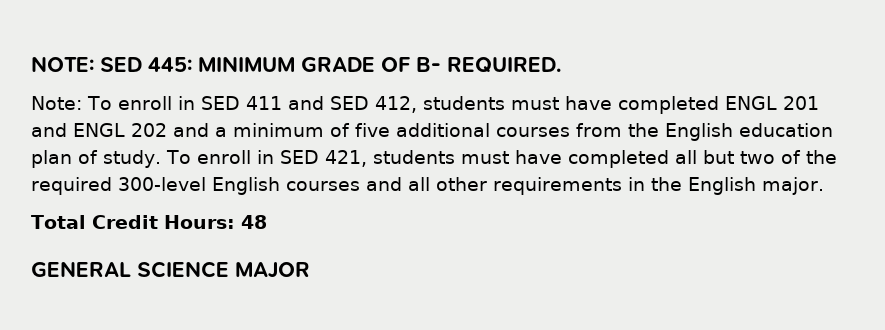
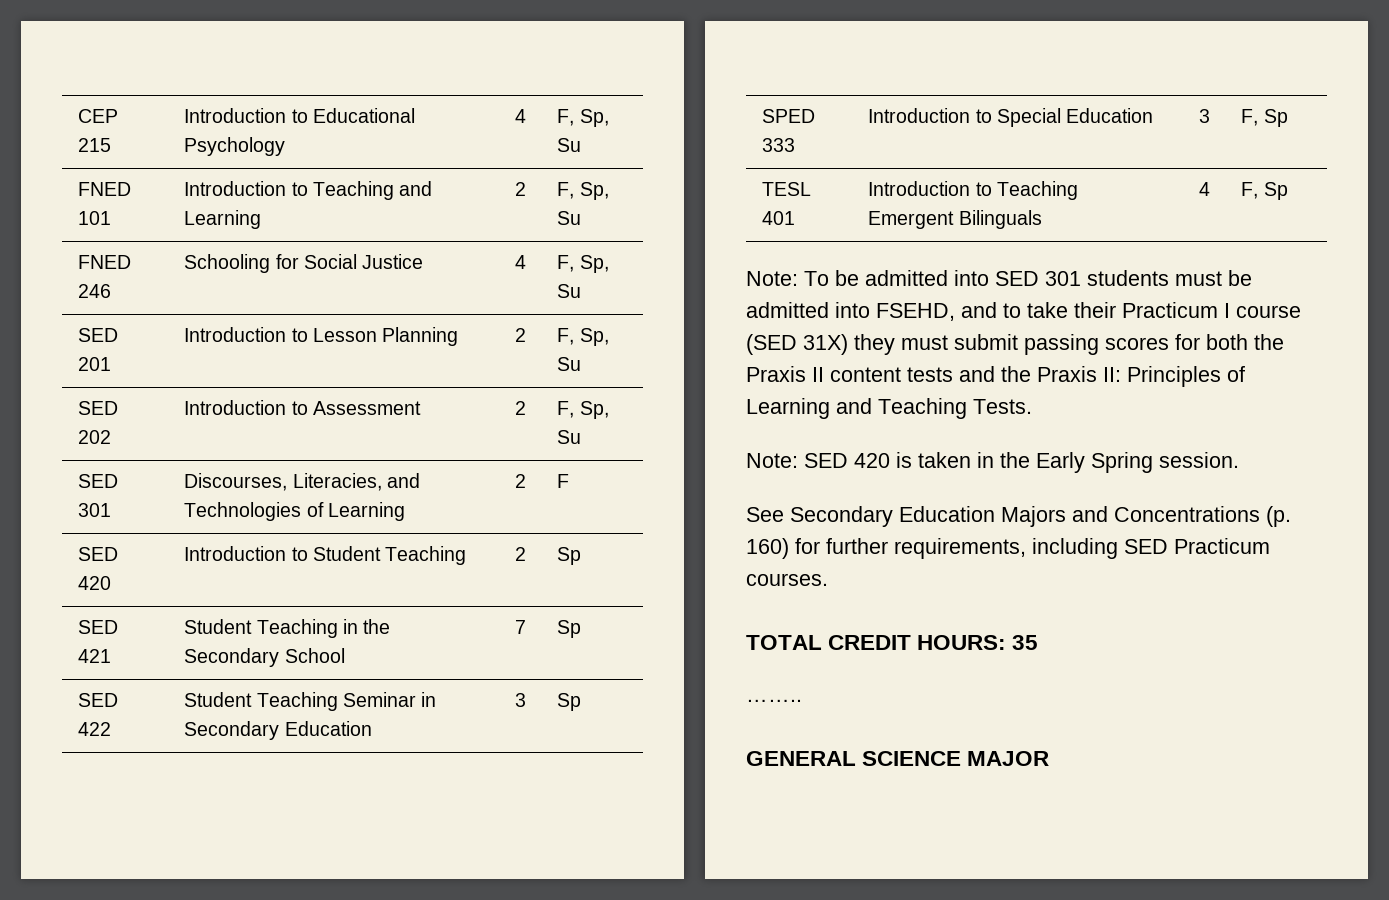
[31,56,561,73] [31,96,819,114] [31,123,833,141] [31,150,837,168] [31,177,824,195] [31,215,267,229] NOTE: SED 445: MINIMUM GRADE OF B- REQUIRED. // Note: To enroll in SED 411 and SED 412, students must have completed ENGL 201 and ENGL 202 and a minimum of five additional courses from the English education plan of study. To enroll in SED 421, students must have completed all but two of the required 300-level English courses and all other requirements in the English major. // Total Credit Hours: 48 -> [78,109,119,123] [78,138,112,152] [184,108,415,123] [184,137,286,156] [514,109,526,123] [557,109,609,127] [557,138,582,152] [78,182,132,196] [78,211,112,225] [184,181,433,200] [184,210,262,229] [514,182,526,196] [557,182,609,200] [557,211,582,225] [78,255,132,269] [78,284,112,298] [184,254,424,273] [514,255,526,269] [557,255,609,273] [557,284,582,298] [78,328,119,342] [78,357,112,371] [184,327,459,346] [514,328,526,342] [557,328,609,346] [557,357,582,371] [78,401,119,415] [78,430,112,444] [184,400,421,415] [514,401,526,415] [557,401,609,419] [557,430,582,444] [78,474,119,488] [78,503,112,517] [184,473,420,491] [184,502,405,521] [514,474,526,488] [557,474,570,488] [78,547,119,561] [78,576,112,590] [184,546,467,565] [514,547,526,561] [557,547,582,565] [78,620,119,634] [78,649,112,663] [184,619,391,638] [184,648,345,667] [514,620,526,634] [557,620,582,638] [78,693,119,707] [78,722,112,736] [184,692,437,711] [184,721,372,740] [514,693,526,707] [557,693,582,711] [762,109,816,123] [762,138,796,152] [868,108,1154,127] [1198,109,1210,123] [1241,109,1288,127] [762,182,812,196] [762,211,796,225] [868,181,1078,200] [868,210,1042,229] [1198,182,1210,196] [1241,182,1288,200] [746,270,1252,286] [746,302,1301,321] [746,334,1284,355] [746,366,1245,387] [746,398,1032,419] [746,452,1239,473] [746,506,1291,527] [746,538,1270,559] [746,573,828,586] [746,635,1039,650] [746,699,802,702] CEP 215 | Introduction to Educational Psychology | 4 | F, Sp, Su // FNED 101 | Introduction to Teaching and Learning | 2 | F, Sp, Su // FNED 246 | Schooling for Social Justice | 4 | F, Sp, Su // SED 201 | Introduction to Lesson Planning | 2 | F, Sp, Su // SED 202 | Introduction to Assessment | 2 | F, Sp, Su // SED 301 | Discourses, Literacies, and Technologies of Learning | 2 | F // SED 420 | Introduction to Student Teaching | 2 | Sp // SED 421 | Student Teaching in the Secondary School | 7 | Sp // SED 422 | Student Teaching Seminar in Secondary Education | 3 | Sp // SPED 333 | Introduction to Special Education | 3 | F, Sp // TESL 401 | Introduction to Teaching Emergent Bilinguals | 4 | F, Sp // Note: To be admitted into SED 301 students must be admitted into FSEHD, and to take their Practicum I course (SED 31X) they must submit passing scores for both the Praxis II content tests and the Praxis II: Principles of Learning and Teaching Tests. // Note: SED 420 is taken in the Early Spring session. // See Secondary Education Majors and Concentrations (p. 160) for further requirements, including SED Practicum courses. // TOTAL CREDIT HOURS: 35 // ……..

